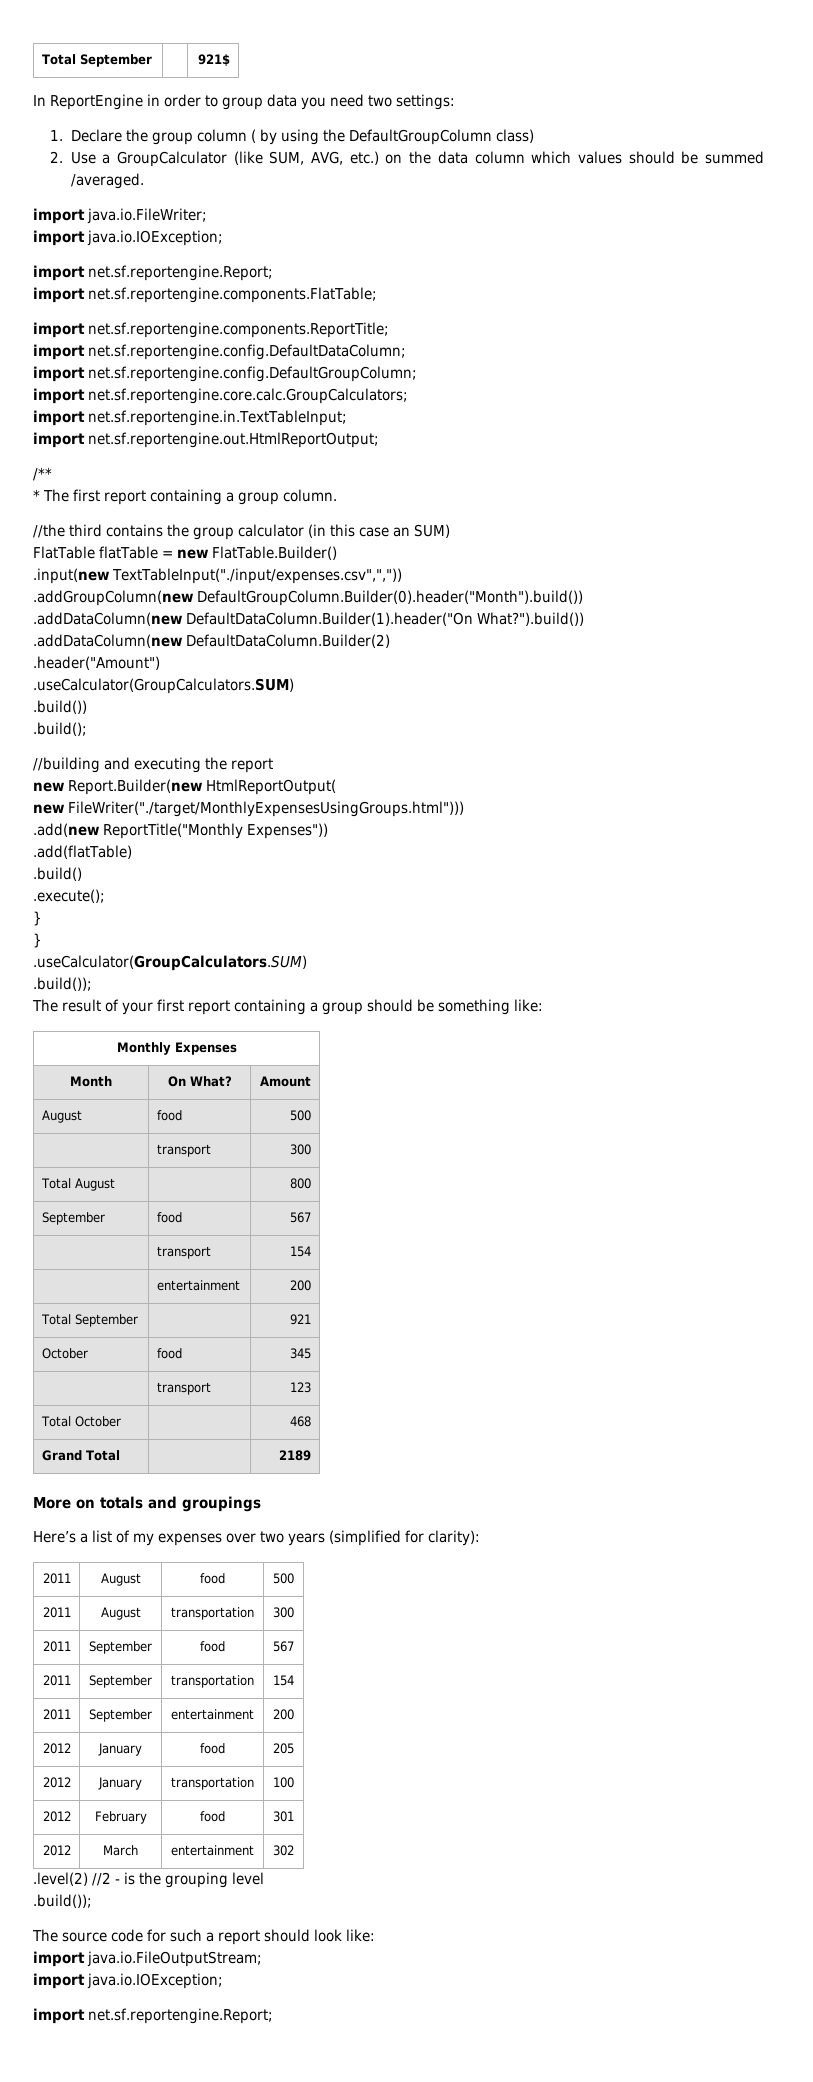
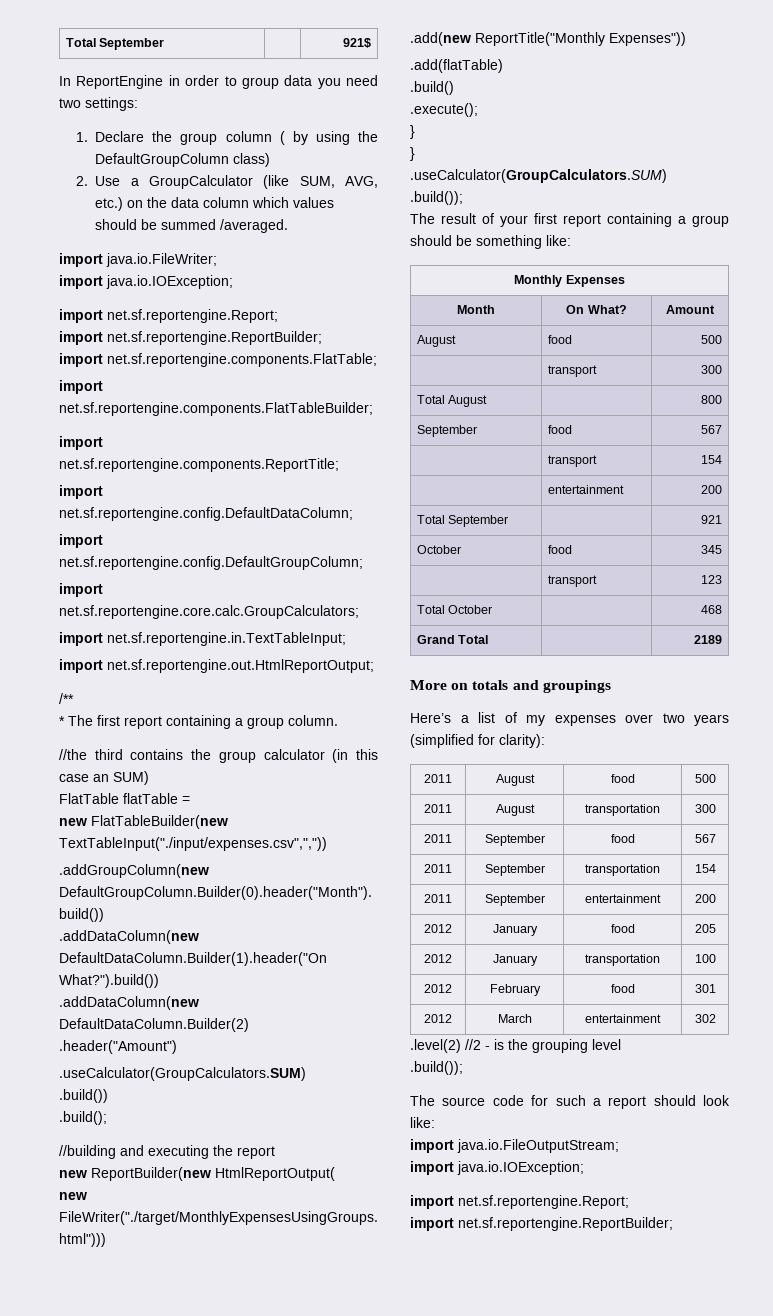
(273, 273) none -> [59,331,322,345] // import net.sf.reportengine.ReportBuilder;
(377, 295) none -> [59,380,103,394] [59,402,373,416] // import net.sf.reportengine.components.FlatTableBuilder;
[176,546,337,560] [33,568,109,584] new FlatTable.Builder() // .input(new -> [59,815,228,829] // new FlatTableBuilder(new
[68,779,202,795] Report.Builder(new -> [91,1167,211,1181] ReportBuilder(new
(273, 2016) none -> [410,1217,673,1231] // import net.sf.reportengine.ReportBuilder;

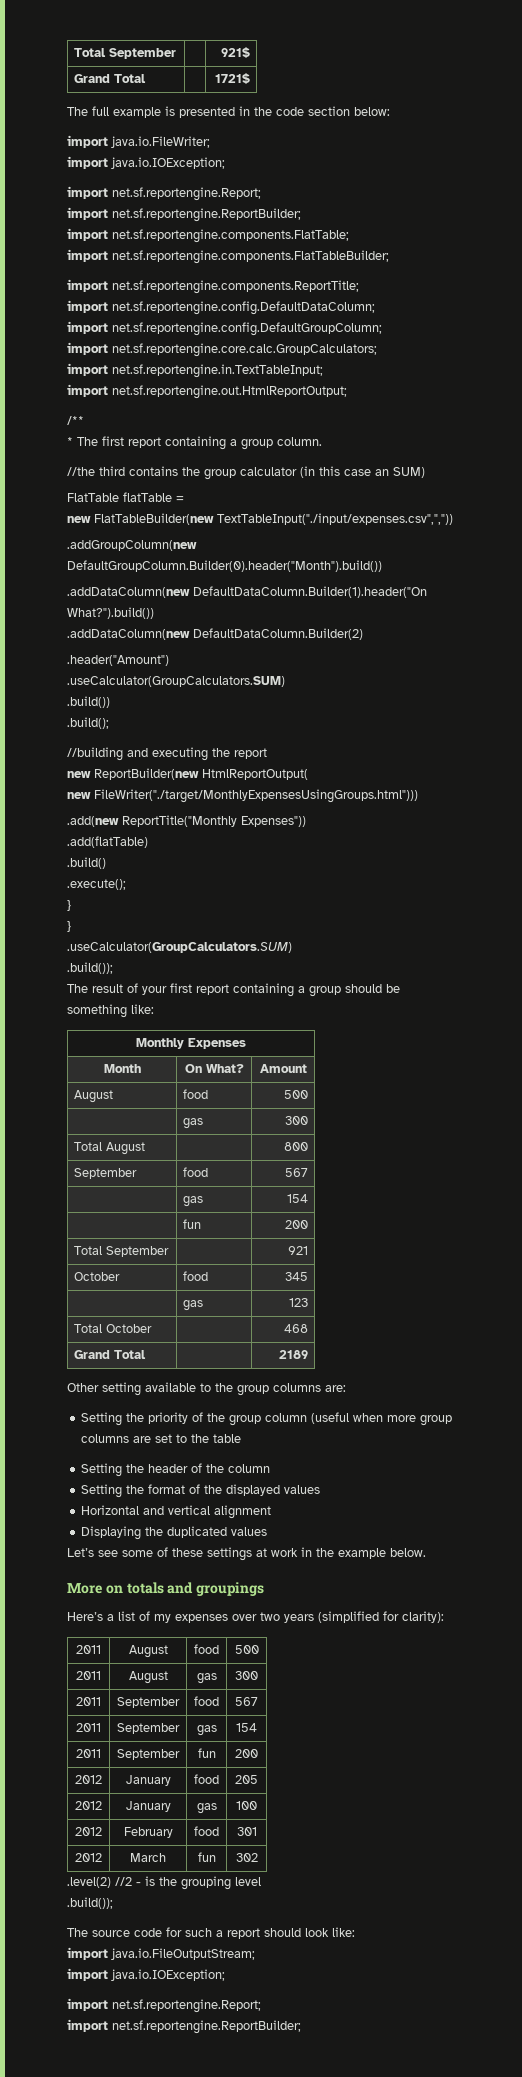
[59,75,378,89] [59,97,138,111] [76,131,378,145] [95,153,271,167] [76,175,378,189] [95,197,335,211] [95,219,289,233] // In ReportEngine in order to group data you need two settings: // 1. Declare the group column ( by using the DefaultGroupColumn class) // 2. Use a GroupCalculator (like SUM, AVG, etc.) on the data column which values should be summed /averaged. -> [74,74,147,83] [214,73,250,84] [67,106,390,118] // Grand Total | | 1721$ // The full example is presented in the code section below:
[547,365,597,377] transport -> [183,1118,204,1129] gas
[547,455,597,467] transport -> [183,1196,204,1207] gas
[547,485,624,494] entertainment -> [183,1219,202,1229] fun
[547,575,597,587] transport -> [183,1300,204,1311] gas
(723, 639) none -> [67,1382,346,1396] [81,1412,453,1426] [81,1434,242,1443] [81,1463,271,1477] [81,1484,321,1498] [81,1505,272,1519] [81,1526,268,1540] [67,1547,426,1561] // Other setting available to the group columns are: // Setting the priority of the group column (useful when more group columns are set to the table // Setting the header of the column // Setting the format of the displayed values // Horizontal and vertical alignment // Displaying the duplicated values // Let’s see some of these settings at work in the example below.
[585,804,660,816] transportation -> [196,1673,217,1684] gas
[585,864,660,876] transportation -> [196,1725,217,1736] gas
[585,894,661,903] entertainment -> [197,1748,216,1758] fun
[585,954,660,966] transportation -> [196,1803,217,1814] gas
[585,1014,661,1023] entertainment -> [197,1852,216,1862] fun

